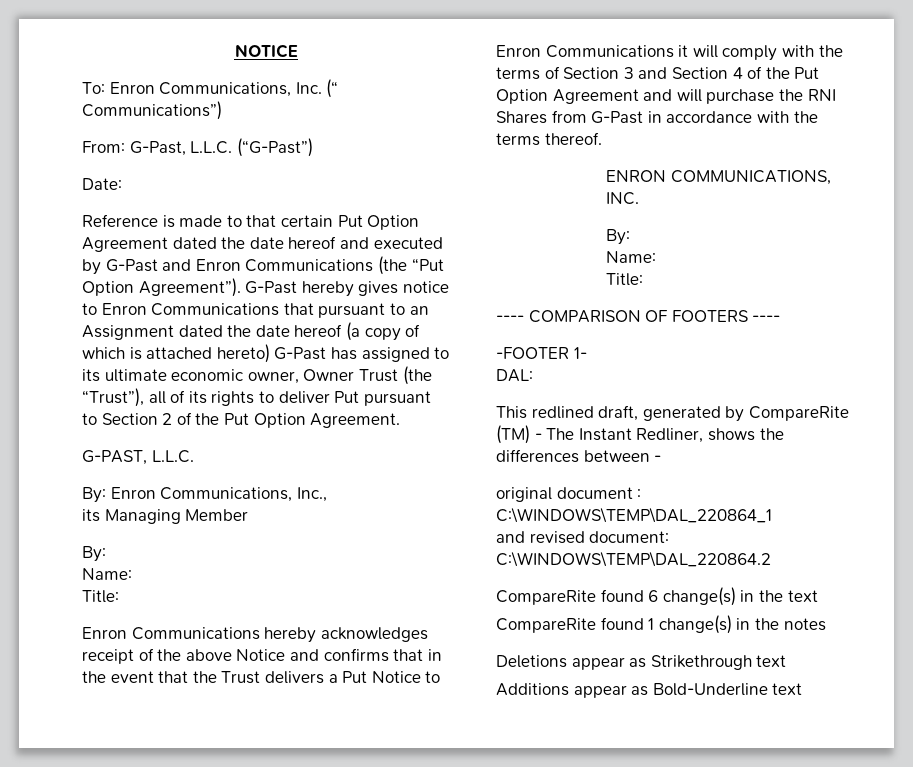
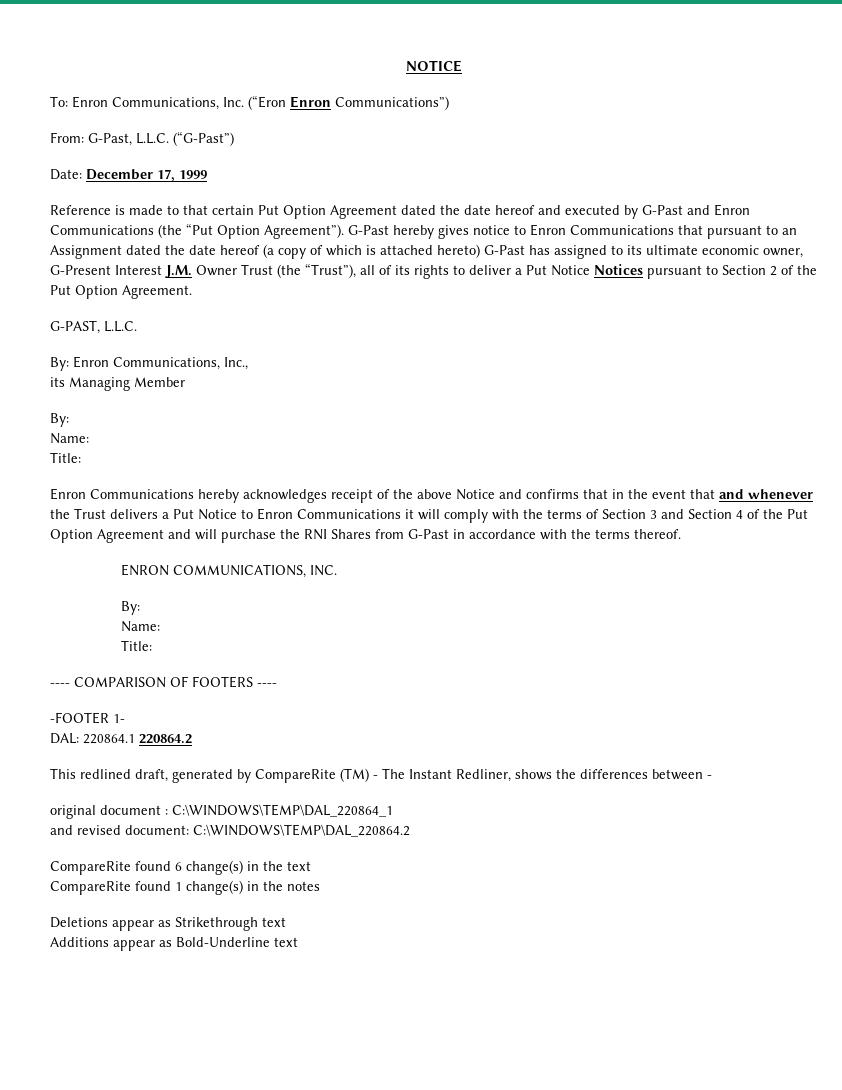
[326,79,339,98] (“ -> [248,95,331,110] (“Eron Enron
(122, 184) none -> [86,169,207,182] December 17, 1999
(299, 377) none -> [50,265,192,278] G-Present Interest J.M.
[334,391,360,403] Put -> [515,264,643,276] a Put Notice Notices
(189, 677) none -> [719,489,813,499] and whenever
(533, 375) none -> [83,734,192,744] 220864.1 220864.2

